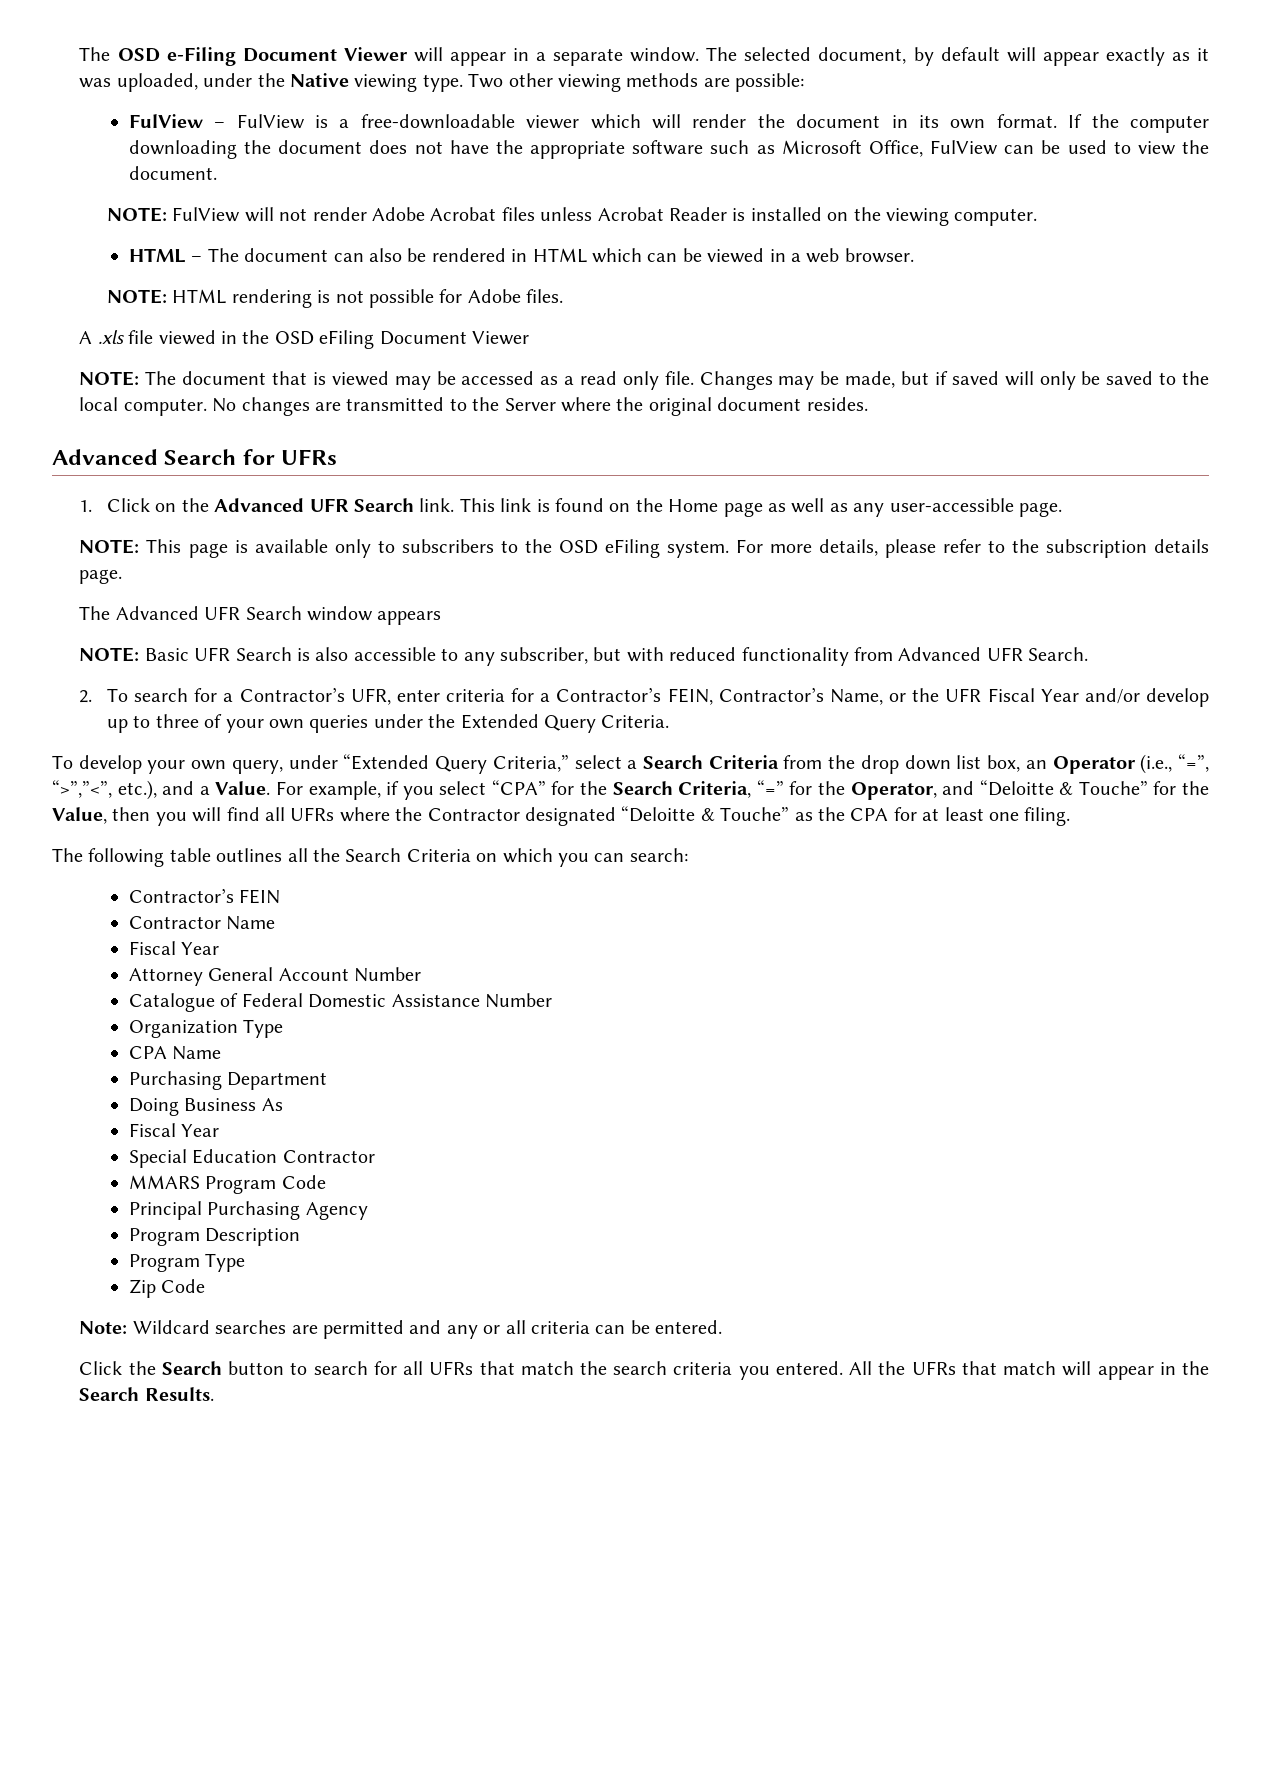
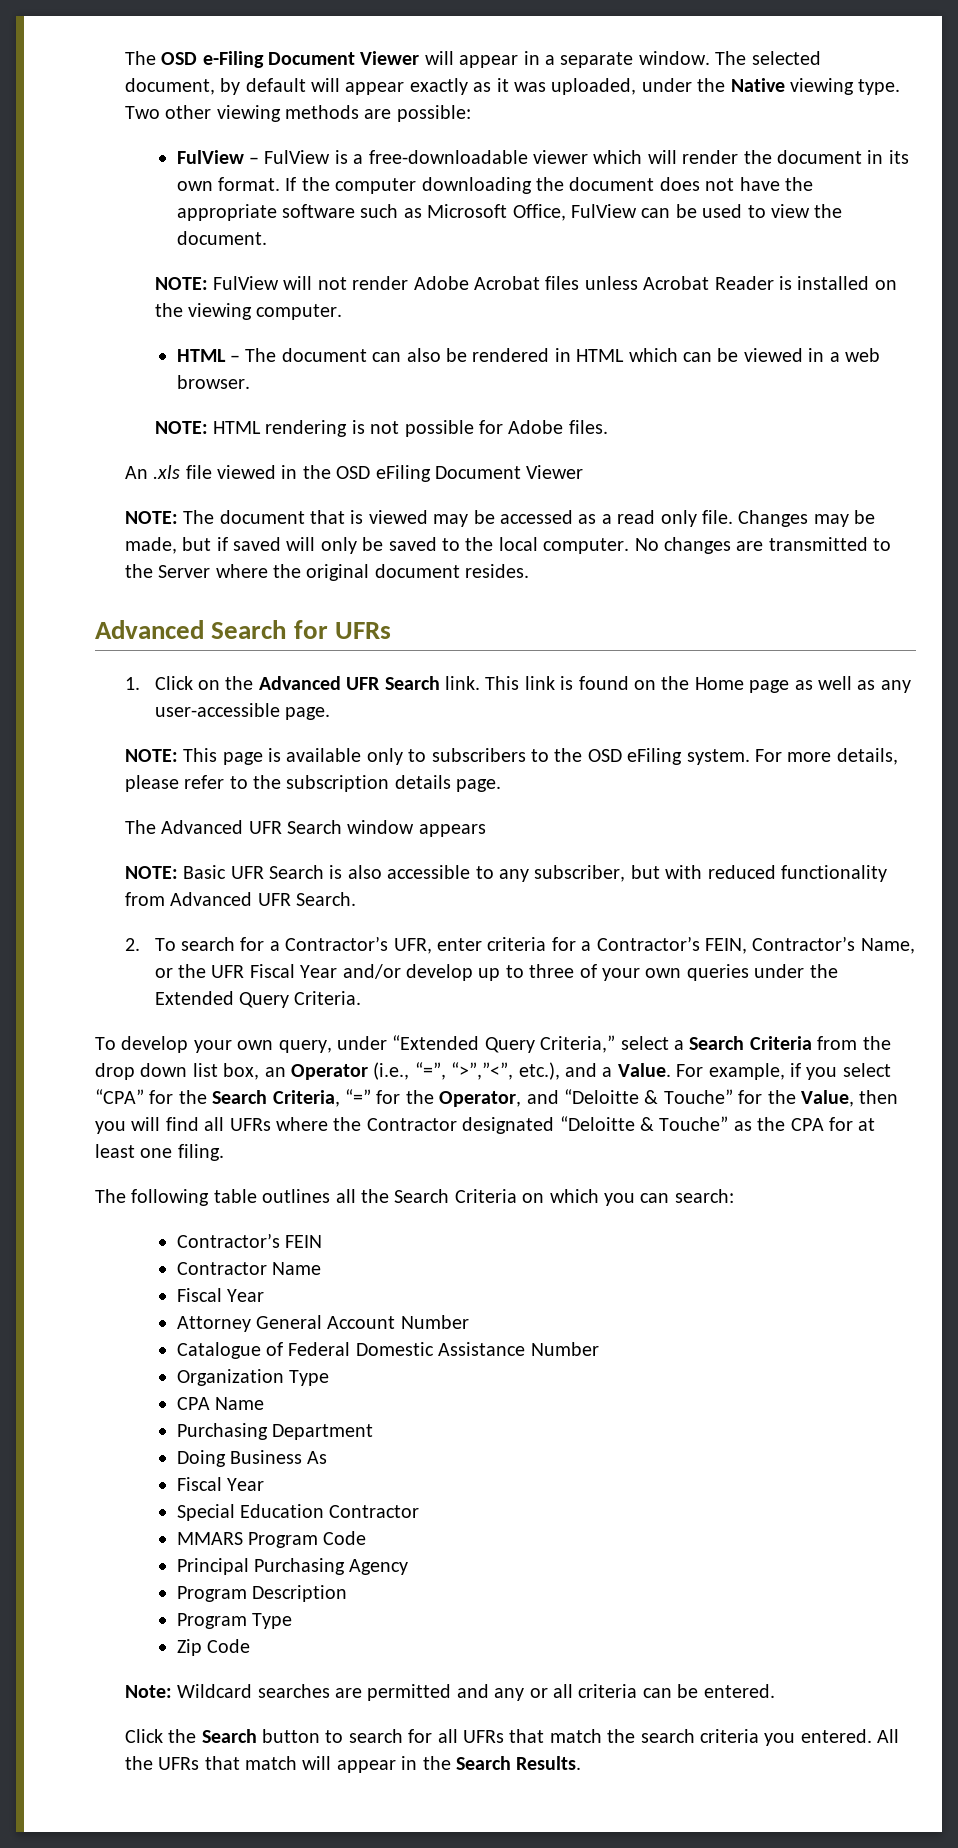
[79,331,93,344] A -> [124,466,148,479] An

